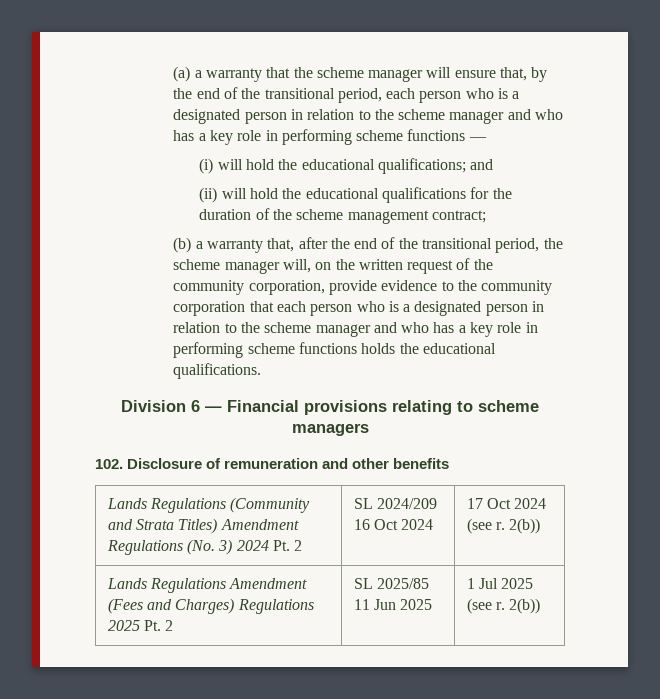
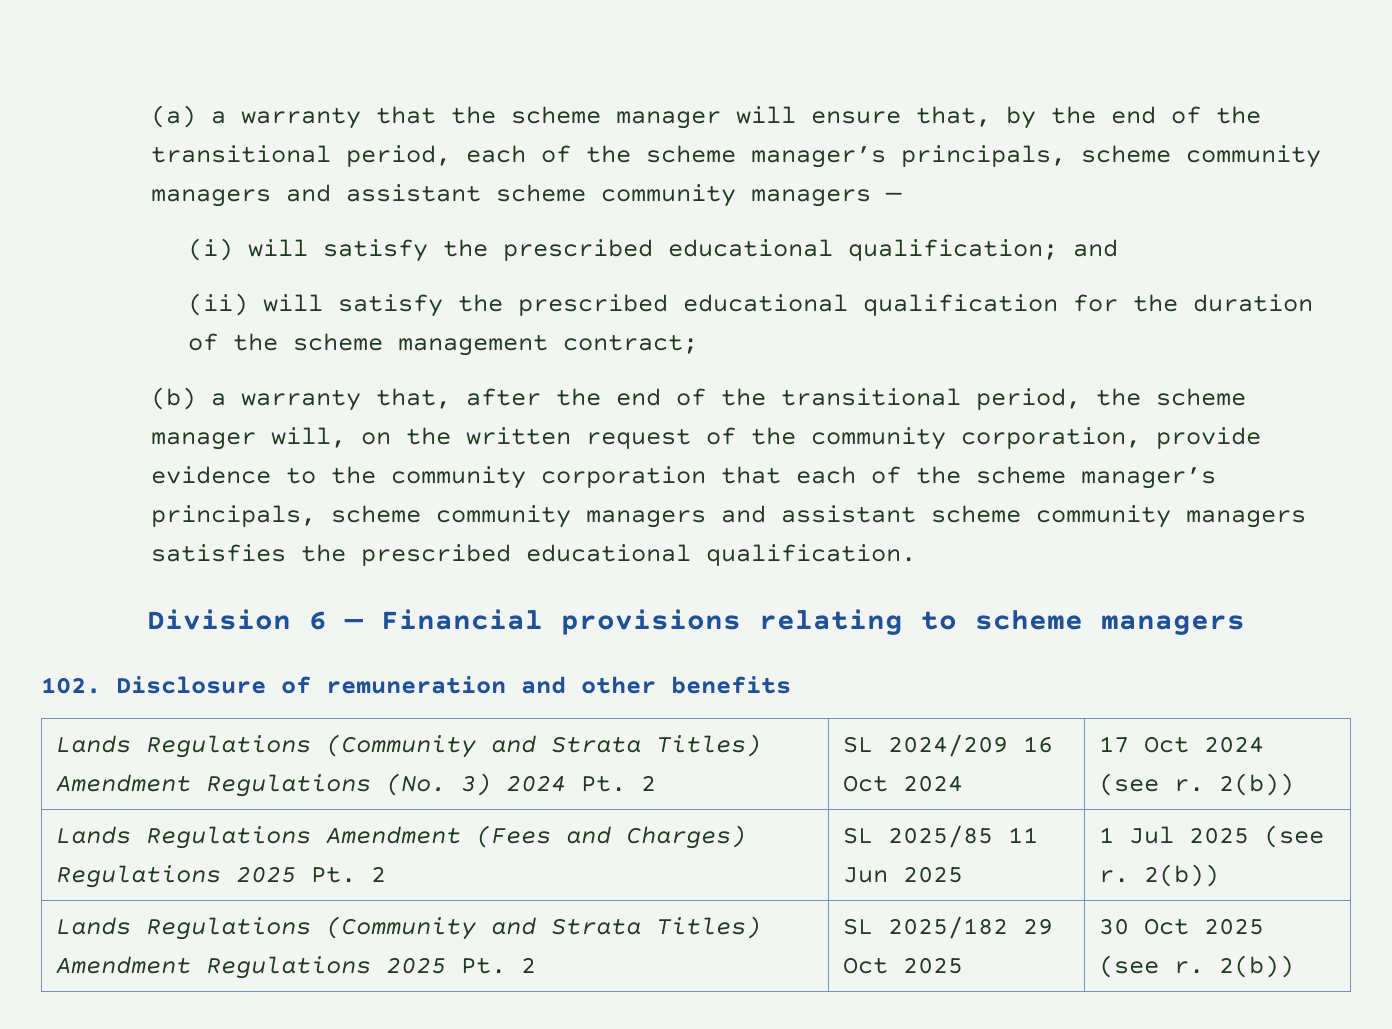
[419,88,520,103] [173,109,564,124] [173,129,487,145] [199,158,494,174] [199,187,466,203] person who is a designated person in relation to the scheme manager and who has a key role in performing scheme functions — // (i) will hold the educational qualifications; and // (ii) will hold the educational qualifications -> [541,145,1322,168] [151,184,903,207] [188,238,1119,262] [188,293,1059,317] of the scheme manager’s principals, scheme community managers and assistant scheme community managers — // (i) will satisfy the prescribed educational qualification; and // (ii) will satisfy the prescribed educational qualification
[310,301,545,316] [173,322,538,337] [173,342,496,358] [173,363,262,379] person who is a designated person in relation to the scheme manager and who has a key role in performing scheme functions holds the educational qualifications. -> [871,466,1217,489] [151,505,1307,528] [151,544,917,566] of the scheme manager’s principals, scheme community managers and assistant scheme community managers satisfies the prescribed educational qualification.
(541, 606) none -> [55,916,761,940] [55,956,536,979] [842,916,1053,939] [842,957,963,974] [1098,918,1264,935] [1098,955,1294,978] // Lands Regulations (Community and Strata Titles) Amendment Regulations 2025 Pt. 2 | SL 2025/182 29 Oct 2025 | 30 Oct 2025 (see r. 2(b))

